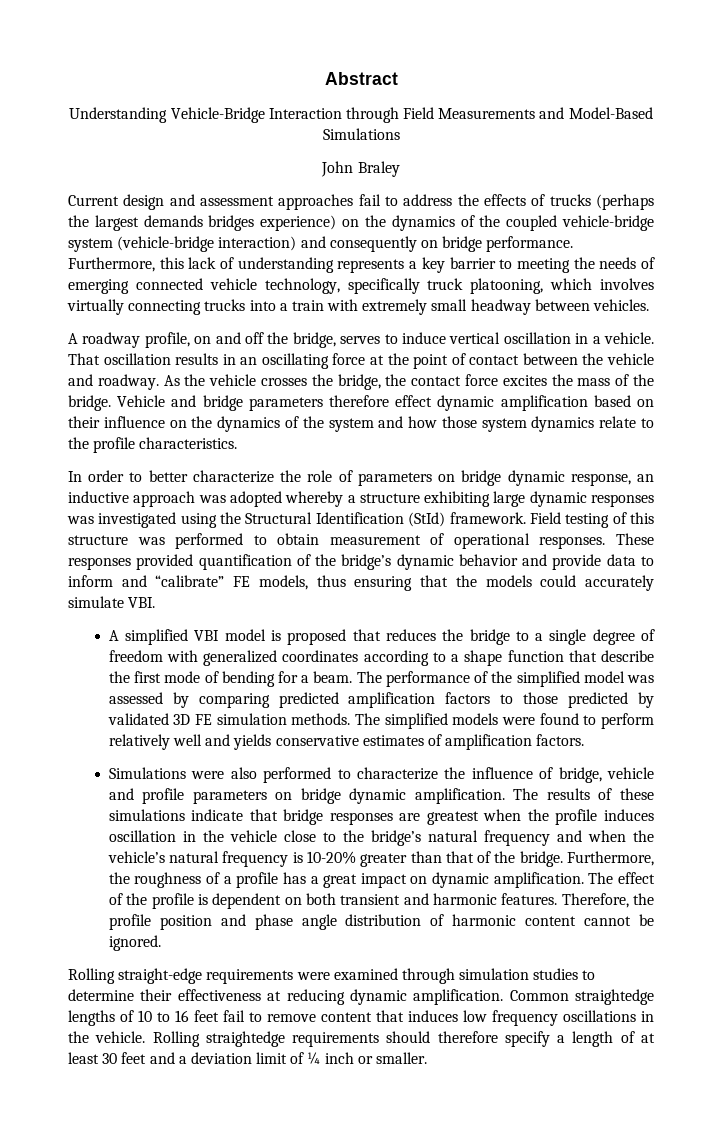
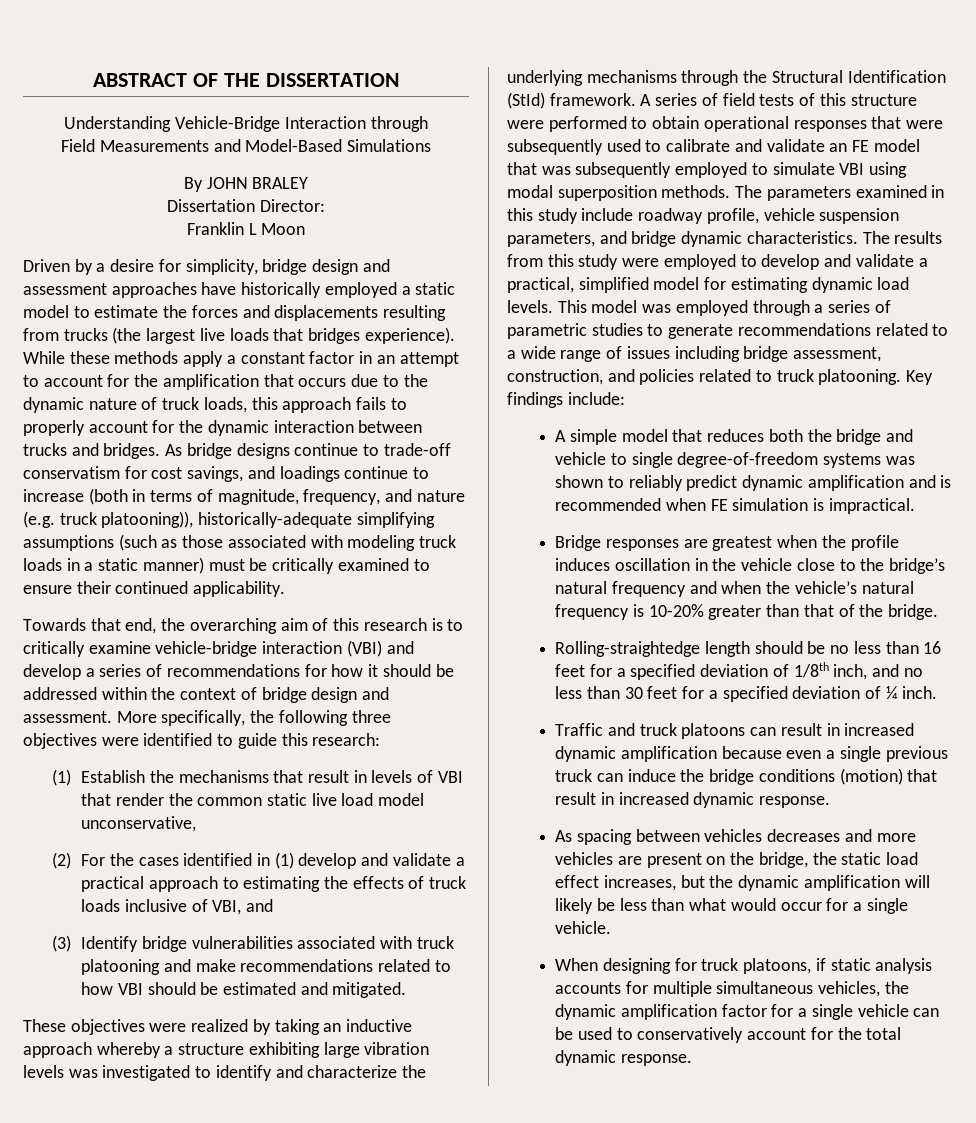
[324,72,398,85] Abstract -> [93,73,399,87] ABSTRACT OF THE DISSERTATION
(399, 115) none -> (428, 124) //
[321,161,400,177] [68,194,654,210] [68,215,654,231] [68,236,574,252] [68,257,655,273] [68,278,654,294] [67,299,650,315] [68,332,654,348] [68,353,654,369] [68,374,654,390] [68,395,654,411] [68,416,654,432] [68,437,238,453] [68,470,631,486] John Braley // Current design and assessment approaches fail to address the effects of trucks (perhaps the largest demands bridges experience) on the dynamics of the coupled vehicle-bridge system (vehicle-bridge interaction) and consequently on bridge performance. Furthermore, this lack of understanding represents a key barrier to meeting the needs of emerging connected vehicle technology, specifically truck platooning, which involves virtually connecting trucks into a train with extremely small headway between vehicles. // A roadway profile, on and off the bridge, serves to induce vertical oscillation in a vehicle. That oscillation results in an oscillating force at the point of contact between the vehicle and roadway. As the vehicle crosses the bridge, the contact force excites the mass of the bridge. Vehicle and bridge parameters therefore effect dynamic amplification based on their influence on the dynamics of the system and how those system dynamics relate to the profile characteristics. // In order to better characterize the role of parameters on bridge dynamic response, -> [183,177,309,192] [167,199,325,212] [186,222,306,235] [23,259,390,275] [23,282,456,298] [23,305,447,321] [23,327,455,344] [23,351,459,367] [23,374,428,390] [23,397,407,413] [23,420,423,436] [23,443,451,459] [23,466,430,482] [23,488,465,505] [23,511,435,528] [23,534,457,551] [23,557,430,574] [23,581,286,597] [23,618,464,634] [23,640,414,657] [23,664,454,680] [23,687,390,703] [23,710,391,726] [23,733,381,749] [52,769,463,786] [81,793,425,806] [81,816,197,832] [52,852,465,869] [81,876,467,892] [81,899,273,915] [52,935,454,952] [81,959,451,975] [81,982,407,998] [23,1019,320,1035] By JOHN BRALEY // Dissertation Director: // Franklin L Moon // Driven by a desire for simplicity, bridge design and assessment approaches have historically employed a static model to estimate the forces and displacements resulting from trucks (the largest live loads that bridges experience). While these methods apply a constant factor in an attempt to account for the amplification that occurs due to the dynamic nature of truck loads, this approach fails to properly account for the dynamic interaction between trucks and bridges. As bridge designs continue to trade-off conservatism for cost savings, and loadings continue to increase (both in terms of magnitude, frequency, and nature (e.g. truck platooning)), historically-adequate simplifying assumptions (such as those associated with modeling truck loads in a static manner) must be critically examined to ensure their continued applicability. // Towards that end, the overarching aim of this research is to critically examine vehicle-bridge interaction (VBI) and develop a series of recommendations for how it should be addressed within the context of bridge design and assessment. More specifically, the following three objectives were identified to guide this research: // (1) Establish the mechanisms that result in levels of VBI that render the common static live load model unconservative, // (2) For the cases identified in (1) develop and validate a practical approach to estimating the effects of truck loads inclusive of VBI, and // (3) Identify bridge vulnerabilities associated with truck platooning and make recommendations related to how VBI should be estimated and mitigated. // These objectives were realized by taking
[198,491,282,507] was adopted -> (92, 1050) none
[529,491,654,507] [67,512,217,528] dynamic responses was investigated using -> [364,1042,430,1055] [23,1065,427,1081] [507,70,739,86] vibration levels was investigated to identify and characterize the underlying mechanisms through
[529,512,610,528] Field testing -> [640,93,795,106] A series of field tests
[137,537,165,545] was -> [507,120,544,129] were
[329,533,654,549] [68,554,654,570] [68,575,655,591] [68,596,156,608] [108,629,347,645] measurement of operational responses. These responses provided quantification of the bridge’s dynamic behavior and provide data to inform and “calibrate” FE models, thus ensuring that the models could accurately simulate VBI. // A simplified VBI model is proposed -> [703,116,944,132] [507,139,920,155] [507,162,908,178] [507,185,945,201] [507,208,900,224] [507,231,943,247] [507,254,928,270] [507,277,910,293] [507,300,891,316] [507,323,949,339] [507,346,882,362] [507,369,934,385] [507,392,625,408] [555,429,668,445] operational responses that were subsequently used to calibrate and validate an FE model that was subsequently employed to simulate VBI using modal superposition methods. The parameters examined in this study include roadway profile, vehicle suspension parameters, and bridge dynamic characteristics. The results from this study were employed to develop and validate a practical, simplified model for estimating dynamic load levels. This model was employed through a series of parametric studies to generate recommendations related to a wide range of issues including bridge assessment, construction, and policies related to truck platooning. Key findings include: // A simple model
[442,629,655,645] [108,650,655,666] [108,671,655,687] [108,692,655,708] [107,713,654,729] [108,734,585,750] [108,767,654,783] [108,788,655,804] [108,809,324,825] the bridge to a single degree of freedom with generalized coordinates according to a shape function that describe the first mode of bending for a beam. The performance of the simplified model was assessed by comparing predicted amplification factors to those predicted by validated 3D FE simulation methods. The simplified models were found to perform relatively well and yields conservative estimates of amplification factors. // Simulations were also performed to characterize the influence of bridge, vehicle and profile parameters on bridge dynamic amplification. The results of these simulations indicate that bridge -> [768,429,914,445] [555,452,915,468] [555,475,952,491] [555,498,915,514] [555,535,602,551] both the bridge and vehicle to single degree-of-freedom systems was shown to reliably predict dynamic amplification and is recommended when FE simulation is impractical. // Bridge
[567,851,654,866] [108,872,655,888] [108,893,654,909] [108,914,654,930] [108,935,161,951] [68,968,596,984] [68,989,654,1005] [68,1010,654,1026] [68,1031,655,1047] [68,1052,428,1064] Furthermore, the roughness of a profile has a great impact on dynamic amplification. The effect of the profile is dependent on both transient and harmonic features. Therefore, the profile position and phase angle distribution of harmonic content cannot be ignored. // Rolling straight-edge requirements were examined through simulation studies to determine their effectiveness at reducing dynamic amplification. Common straightedge lengths of 10 to 16 feet fail to remove content that induces low frequency oscillations in the vehicle. Rolling straightedge requirements should therefore specify a length of at least 30 feet and a deviation limit of ¼ inch or smaller. -> [555,641,942,657] [555,662,923,680] [555,686,937,702] [555,723,915,739] [555,746,948,762] [555,768,938,785] [555,792,831,808] [555,829,916,845] [555,852,919,868] [555,875,930,891] [555,898,908,914] [555,921,612,934] [555,958,933,974] [555,981,909,997] [555,1004,940,1020] [555,1027,902,1043] [555,1050,693,1066] // Rolling-straightedge length should be no less than 16 feet for a specified deviation of 1/8th inch, and no less than 30 feet for a specified deviation of ¼ inch. // Traffic and truck platoons can result in increased dynamic amplification because even a single previous truck can induce the bridge conditions (motion) that result in increased dynamic response. // As spacing between vehicles decreases and more vehicles are present on the bridge, the static load effect increases, but the dynamic amplification will likely be less than what would occur for a single vehicle. // When designing for truck platoons, if static analysis accounts for multiple simultaneous vehicles, the dynamic amplification factor for a single vehicle can be used to conservatively account for the total dynamic response.

